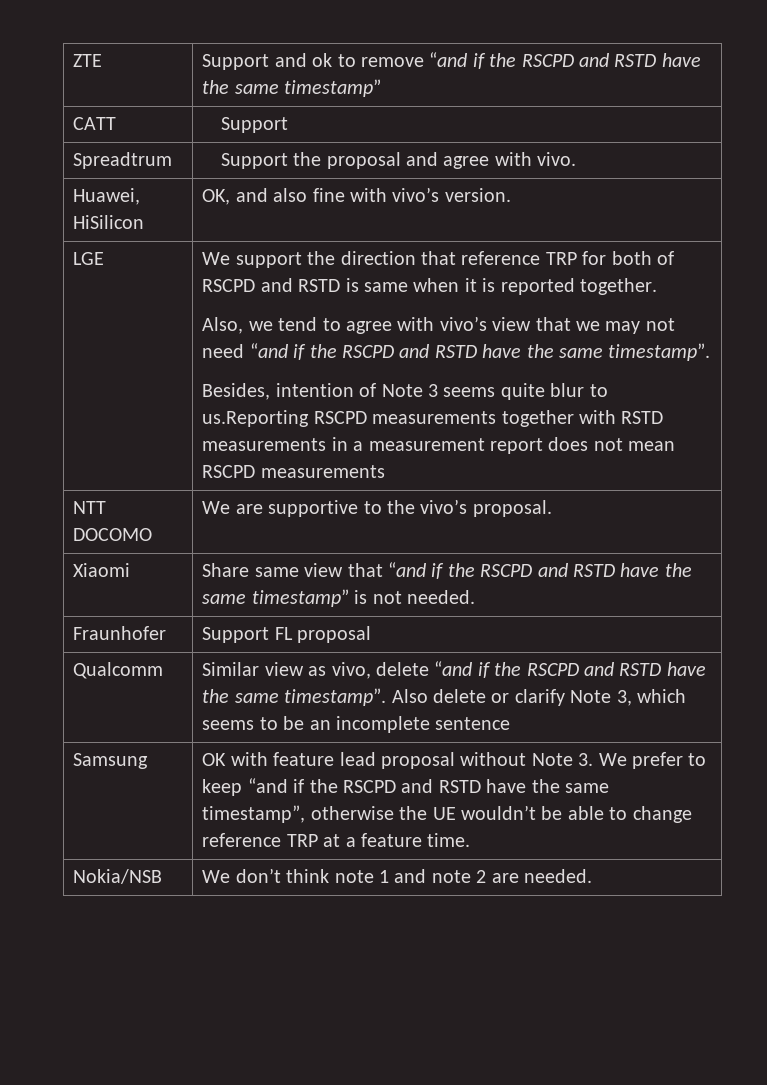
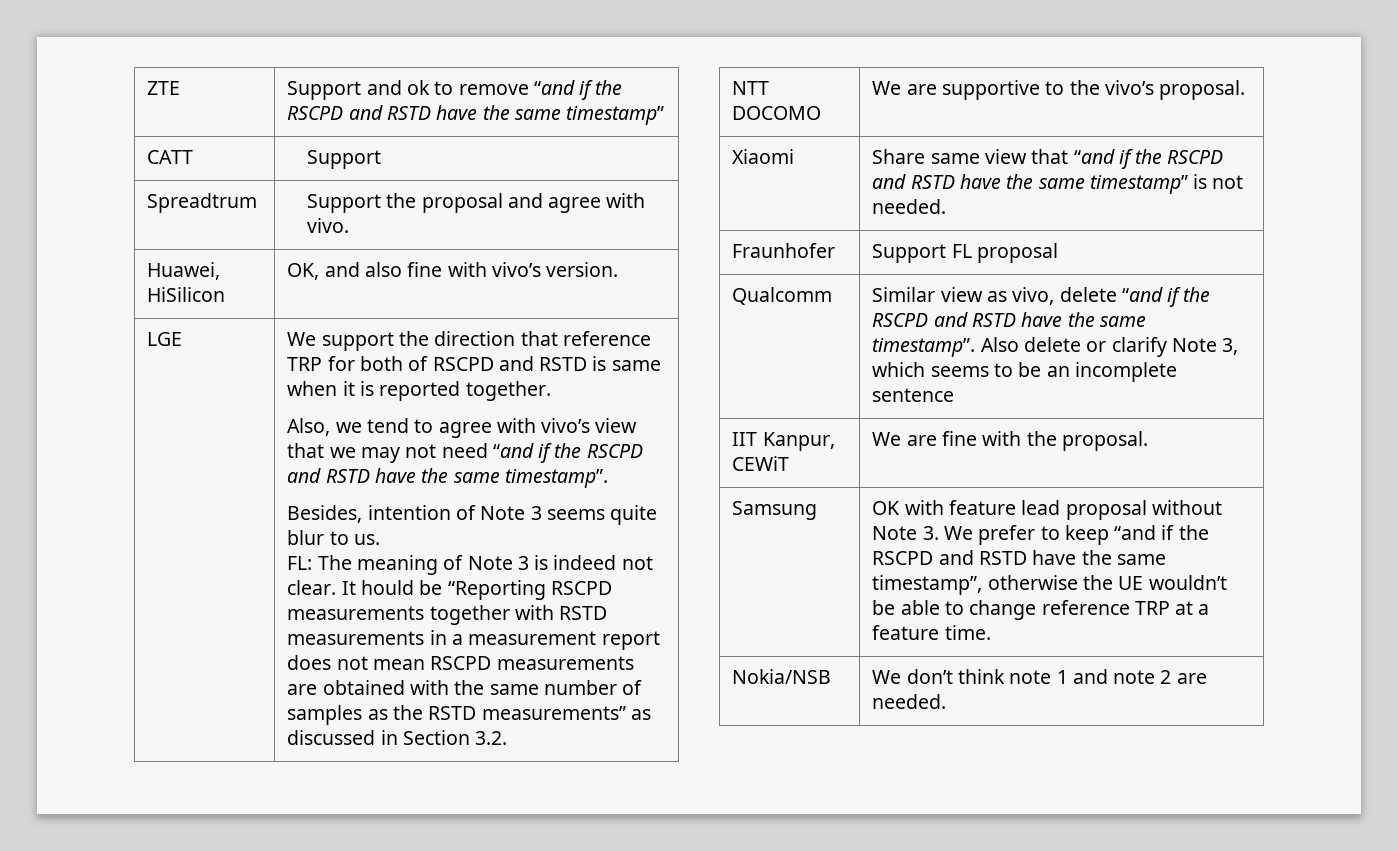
[202,410,310,427] us.Reporting -> [353,534,380,545] [287,555,653,575] [287,580,546,600] us. // FL: The meaning of Note 3 is indeed not clear. It hould be “Reporting
(385, 471) none -> [287,680,643,695] [287,705,651,725] [287,730,508,745] are obtained with the same number of samples as the RSTD measurements” as discussed in Section 3.2.
(511, 723) none -> [732,432,835,451] [732,456,790,471] [872,431,1148,451] // IIT Kanpur, CEWiT | We are fine with the proposal.

